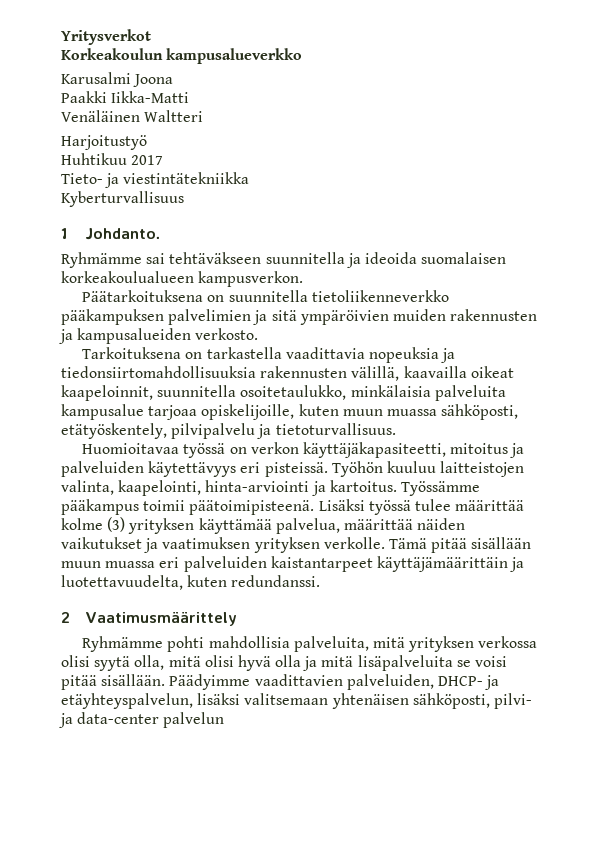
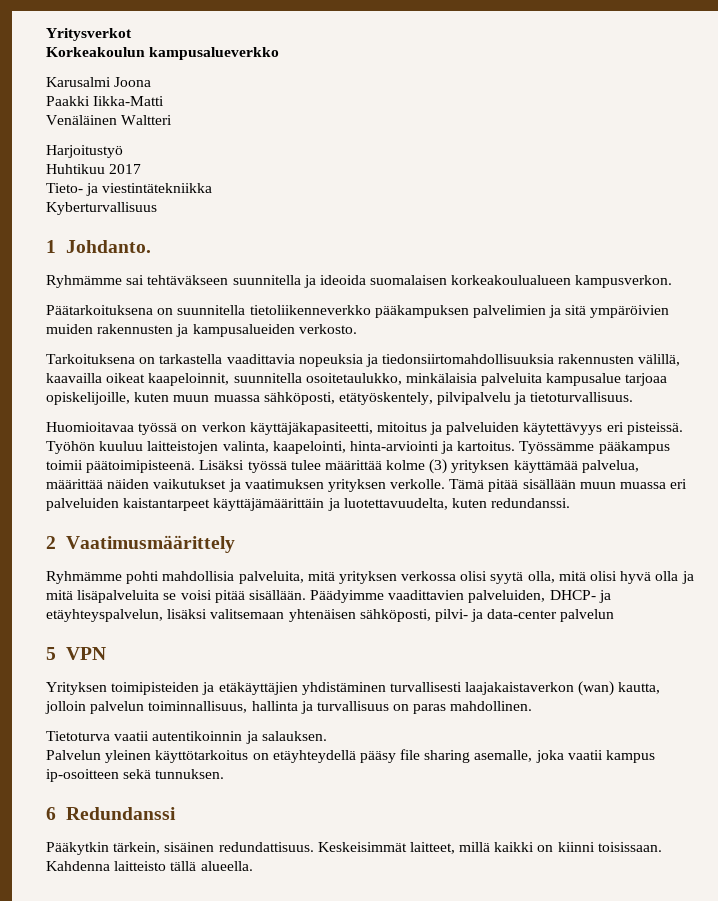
(225, 720) none -> [46,647,106,660] [46,681,661,696] [45,701,533,714] [46,731,327,744] [46,749,656,763] [46,769,225,782] [46,807,176,820] [46,842,662,855] [46,861,253,871] // 5 VPN // Yrityksen toimipisteiden ja etäkäyttäjien yhdistäminen turvallisesti laajakaistaverkon (wan) kautta, jolloin palvelun toiminnallisuus, hallinta ja turvallisuus on paras mahdollinen. // Tietoturva vaatii autentikoinnin ja salauksen. // Palvelun yleinen käyttötarkoitus on etäyhteydellä pääsy file sharing asemalle, joka vaatii kampus ip-osoitteen sekä tunnuksen. // 6 Redundanssi // Pääkytkin tärkein, sisäinen redundattisuus. Keskeisimmät laitteet, millä kaikki on kiinni toisissaan. Kahdenna laitteisto tällä alueella.

